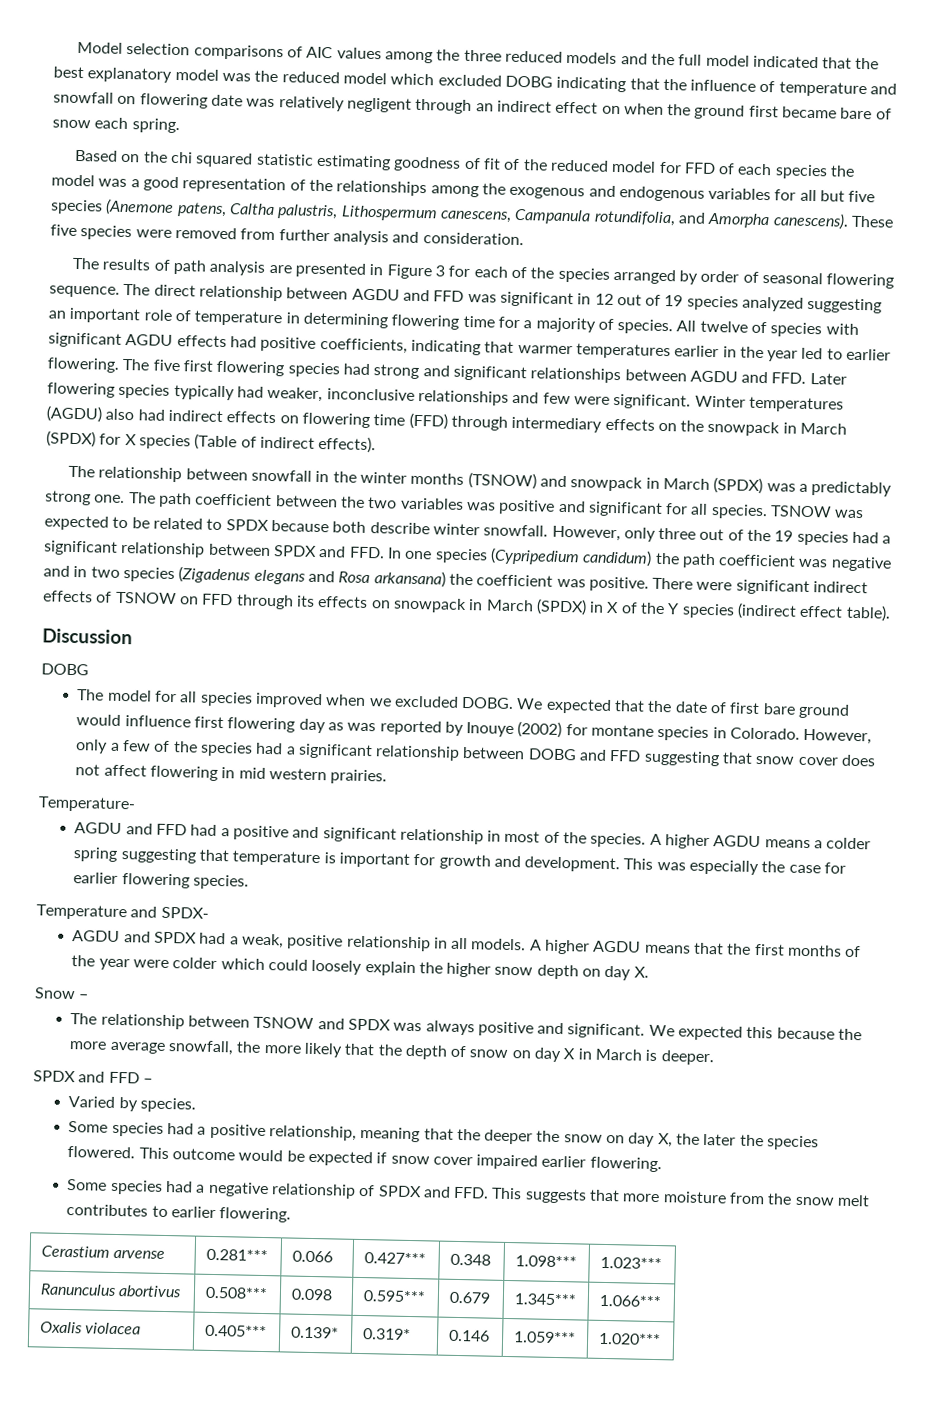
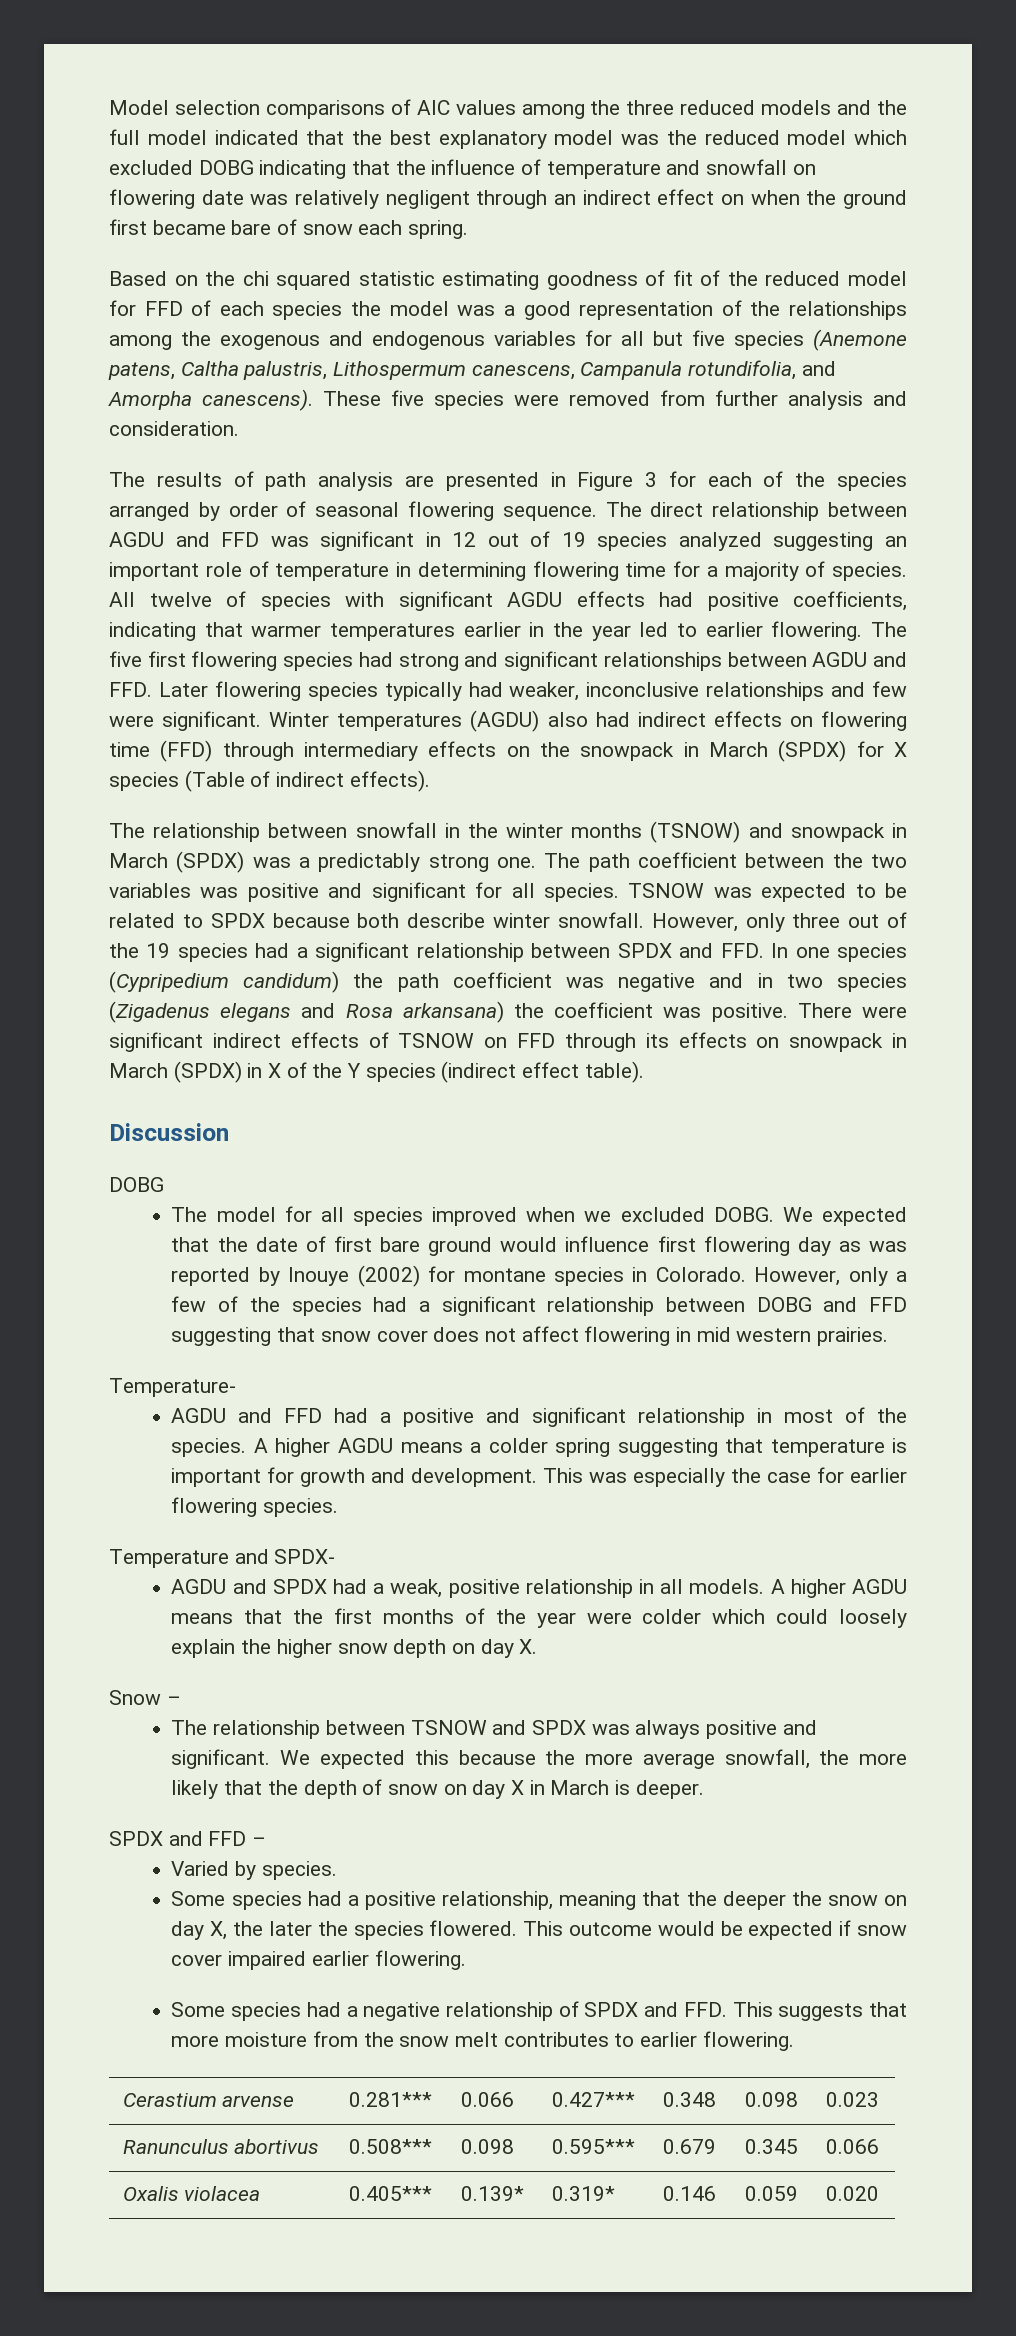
[514,1255,577,1268] [599,1256,662,1270] 1.098*** | 1.023*** -> [744,2092,798,2107] [825,2092,879,2107] 0.098 | 0.023
[513,1293,576,1306] [598,1294,661,1308] 1.345*** | 1.066*** -> [744,2139,798,2154] [825,2139,879,2154] 0.345 | 0.066
[513,1331,576,1344] [597,1332,661,1346] 1.059*** | 1.020*** -> [744,2186,798,2201] [825,2186,879,2201] 0.059 | 0.020

